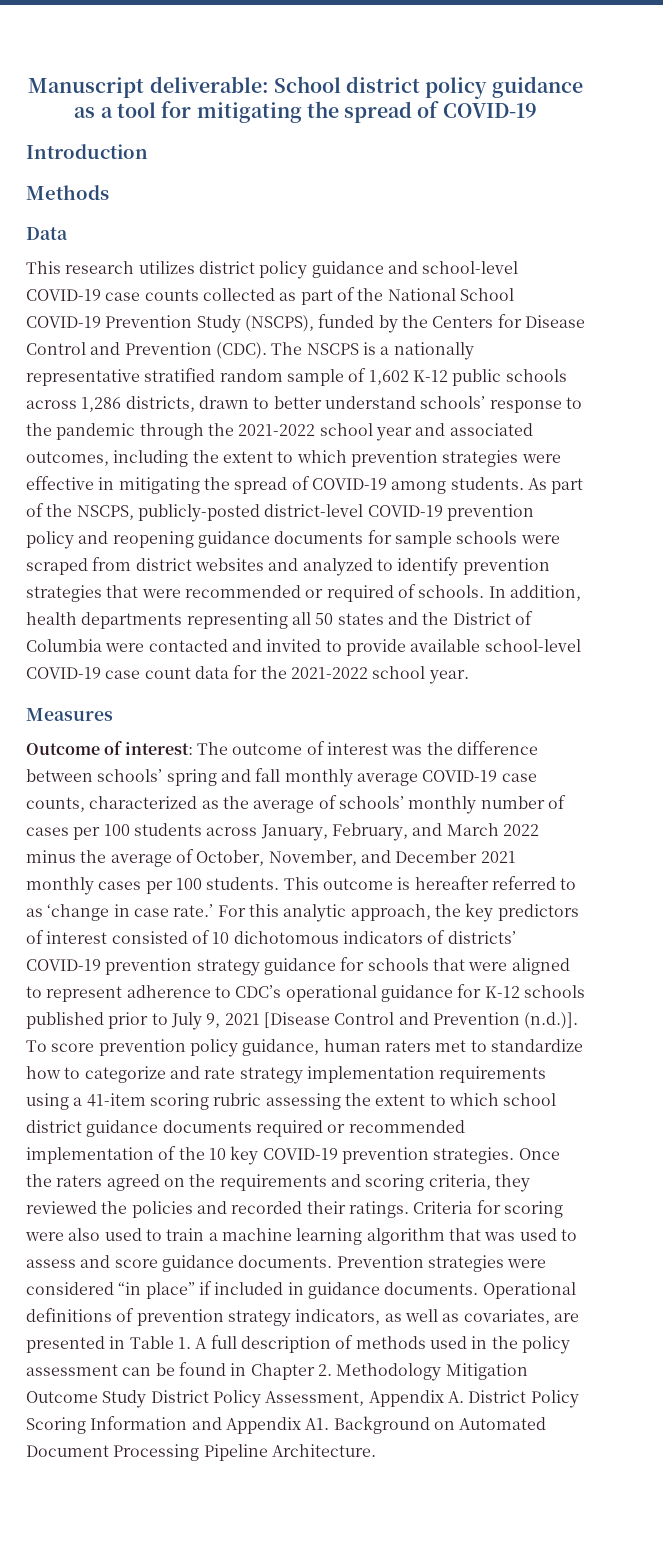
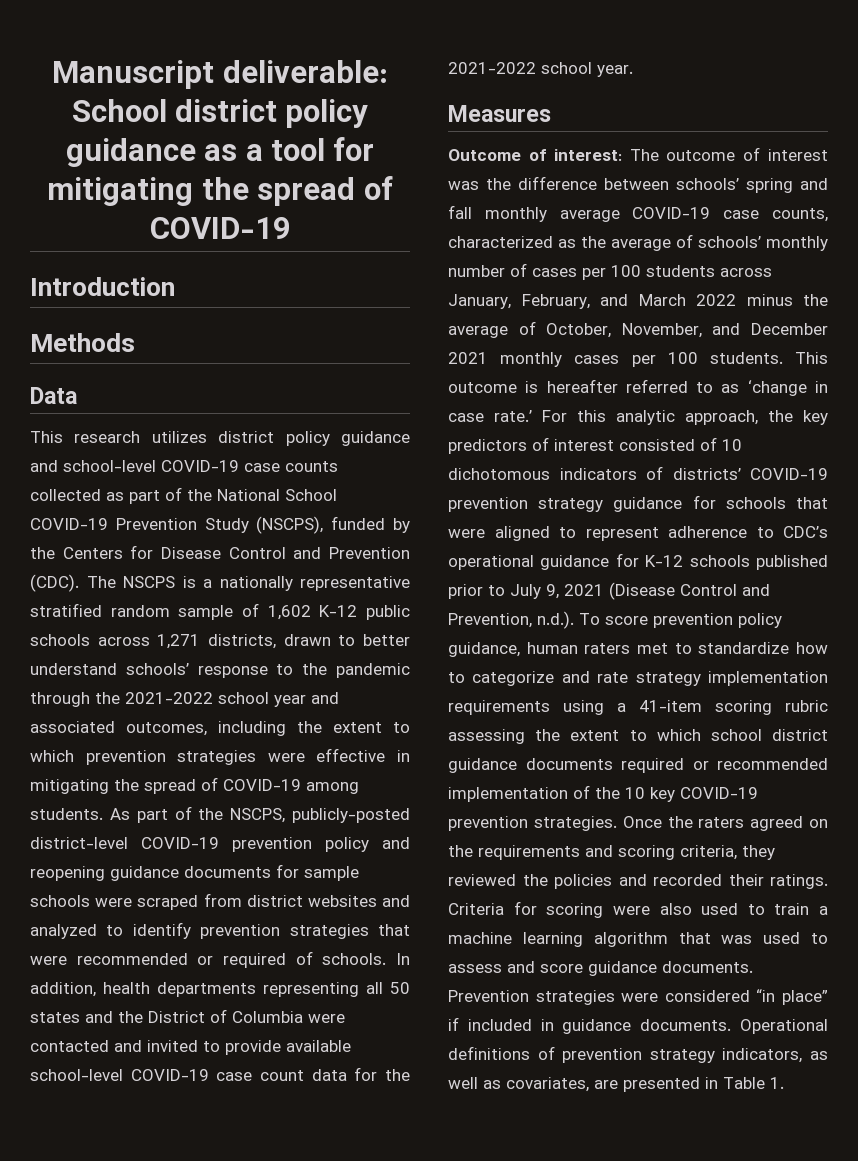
[81,397,122,412] 1,286 -> [157,634,201,649] 1,271
[263,1012,579,1029] [Disease Control and Prevention (n.d.)]. -> [609,582,770,600] [448,611,574,629] (Disease Control and Prevention, n.d.).
[195,1335,570,1354] [26,1362,528,1381] [26,1390,579,1408] [26,1416,547,1434] [26,1444,376,1461] A full description of methods used in the policy assessment can be found in Chapter 2. Methodology Mitigation Outcome Study District Policy Assessment, Appendix A. District Policy Scoring Information and Appendix A1. Background on Automated Document Processing Pipeline Architecture. -> (784, 1083) none

